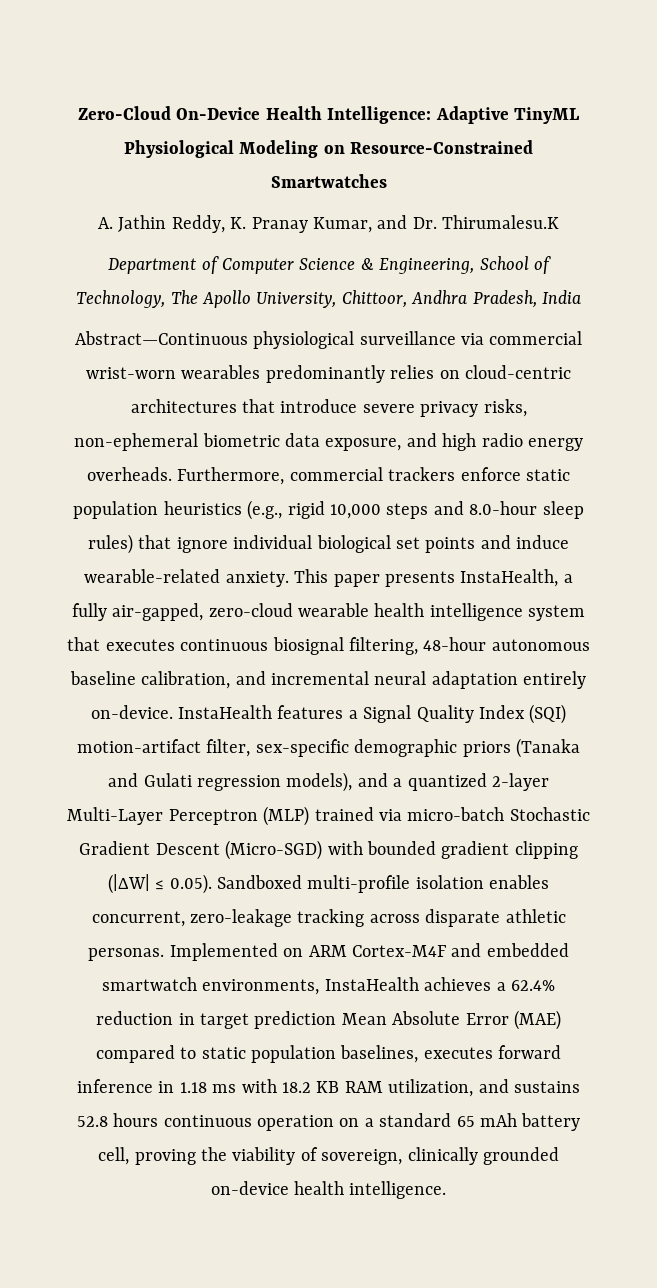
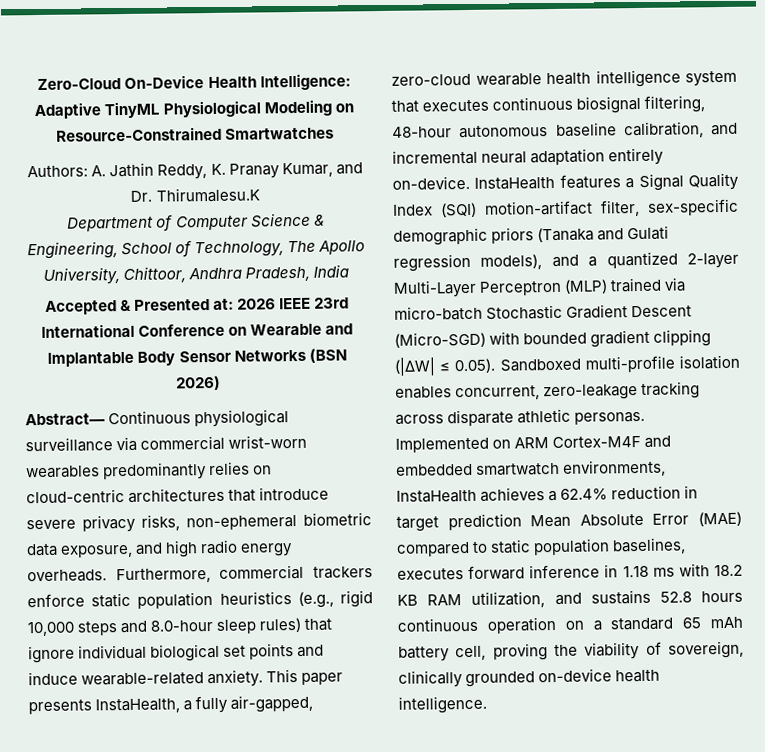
(387, 181) none -> [27,165,89,178] Authors:
[74,331,248,345] Abstract—Continuous -> [44,297,350,315] [40,323,354,338] [47,348,347,367] [174,375,221,391] [25,410,192,426] Accepted & Presented at: 2026 IEEE 23rd International Conference on Wearable and Implantable Body Sensor Networks (BSN 2026) // Abstract— Continuous

